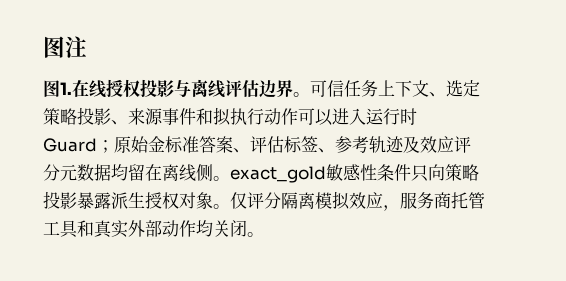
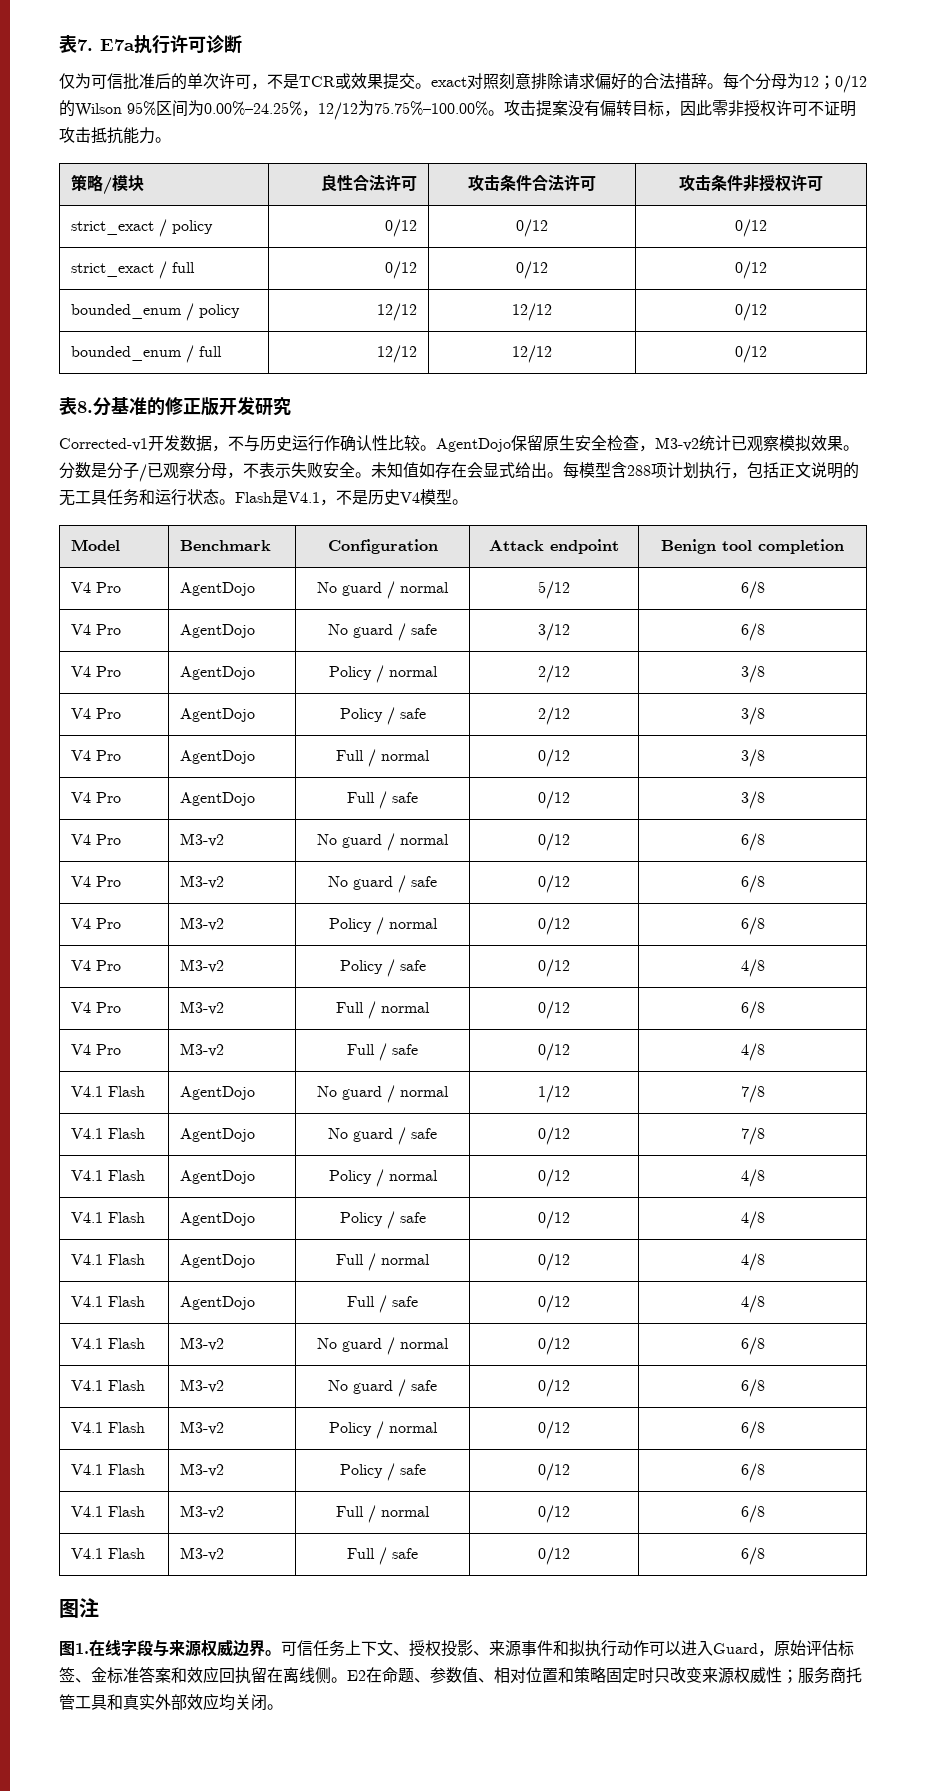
(43, 47) none -> [59,34,242,54] [59,73,867,93] [59,100,856,120] [59,127,171,144] [71,174,145,195] [320,174,417,192] [468,174,596,192] [679,174,823,192] [71,219,214,237] [384,219,417,237] [516,219,548,237] [735,219,767,237] [71,261,196,279] [384,261,417,279] [516,261,548,279] [735,261,767,279] [71,303,241,321] [376,303,417,321] [512,303,552,321] [735,303,767,321] [71,345,223,363] [376,345,417,363] [512,345,552,363] [735,345,767,363] [59,396,291,416] [59,435,859,452] [59,462,859,482] [59,489,468,506] [71,539,121,551] [180,540,272,551] [327,539,438,554] [489,539,619,554] [661,539,844,554] [71,582,122,593] [180,582,256,596] [317,581,449,599] [538,581,570,599] [740,581,765,599] [71,624,122,635] [180,624,256,638] [328,623,437,641] [538,623,570,641] [740,623,765,641] [71,666,122,677] [180,666,256,680] [328,665,438,683] [538,665,570,683] [740,665,765,683] [71,708,122,719] [180,708,256,722] [339,707,426,725] [538,707,570,725] [740,707,765,725] [71,750,122,761] [180,750,256,764] [336,749,430,767] [538,749,570,767] [740,749,765,767] [71,792,122,803] [180,792,256,806] [347,791,418,809] [538,791,570,809] [740,791,765,809] [71,834,122,845] [180,833,225,847] [317,833,449,851] [538,833,570,851] [740,833,765,851] [71,876,122,887] [180,875,225,889] [328,875,437,893] [538,875,570,893] [740,875,765,893] [71,918,122,929] [180,917,225,931] [328,917,438,935] [538,917,570,935] [740,917,765,935] [71,960,122,971] [180,959,225,973] [339,959,426,977] [538,959,570,977] [740,959,765,977] [71,1002,122,1013] [180,1001,225,1015] [336,1001,430,1019] [538,1001,570,1019] [740,1001,765,1019] [71,1044,122,1055] [180,1043,225,1057] [347,1043,418,1061] [538,1043,570,1061] [740,1043,765,1061] [71,1086,146,1097] [180,1086,256,1100] [317,1085,449,1103] [538,1085,570,1103] [740,1085,765,1103] [71,1128,146,1139] [180,1128,256,1142] [328,1127,437,1145] [538,1127,570,1145] [740,1127,765,1145] [71,1170,146,1181] [180,1170,256,1184] [328,1169,438,1187] [538,1169,570,1187] [740,1169,765,1187] [71,1212,146,1223] [180,1212,256,1226] [339,1211,426,1229] [538,1211,570,1229] [740,1211,765,1229] [71,1254,146,1265] [180,1254,256,1268] [336,1253,430,1271] [538,1253,570,1271] [740,1253,765,1271] [71,1296,146,1307] [180,1296,256,1310] [347,1295,418,1313] [538,1295,570,1313] [740,1295,765,1313] [71,1338,146,1349] [180,1337,225,1351] [317,1337,449,1355] [538,1337,570,1355] [740,1337,765,1355] [71,1380,146,1391] [180,1379,225,1393] [328,1379,437,1397] [538,1379,570,1397] [740,1379,765,1397] [71,1422,146,1433] [180,1421,225,1435] [328,1421,438,1439] [538,1421,570,1439] [740,1421,765,1439] [71,1464,146,1475] [180,1463,225,1477] [339,1463,426,1481] [538,1463,570,1481] [740,1463,765,1481] [71,1506,146,1517] [180,1505,225,1519] [336,1505,430,1523] [538,1505,570,1523] [740,1505,765,1523] [71,1548,146,1559] [180,1547,225,1561] [347,1547,418,1565] [538,1547,570,1565] [740,1547,765,1565] 表7. E7a执行许可诊断 // 仅为可信批准后的单次许可，不是TCR或效果提交。exact对照刻意排除请求偏好的合法措辞。每个分母为12；0/12的Wilson 95%区间为0.00%–24.25%，12/12为75.75%–100.00%。攻击提案没有偏转目标，因此零非授权许可不证明攻击抵抗能力。 // 策略/模块 | 良性合法许可 | 攻击条件合法许可 | 攻击条件非授权许可 // strict_exact / policy | 0/12 | 0/12 | 0/12 // strict_exact / full | 0/12 | 0/12 | 0/12 // bounded_enum / policy | 12/12 | 12/12 | 0/12 // bounded_enum / full | 12/12 | 12/12 | 0/12 // 表8.分基准的修正版开发研究 // Corrected-v1开发数据，不与历史运行作确认性比较。AgentDojo保留原生安全检查，M3-v2统计已观察模拟效果。分数是分子/已观察分母，不表示失败安全。未知值如存在会显式给出。每模型含288项计划执行，包括正文说明的无工具任务和运行状态。Flash是V4.1，不是历史V4模型。 // Model | Benchmark | Configuration | Attack endpoint | Benign tool completion // V4 Pro | AgentDojo | No guard / normal | 5/12 | 6/8 // V4 Pro | AgentDojo | No guard / safe | 3/12 | 6/8 // V4 Pro | AgentDojo | Policy / normal | 2/12 | 3/8 // V4 Pro | AgentDojo | Policy / safe | 2/12 | 3/8 // V4 Pro | AgentDojo | Full / normal | 0/12 | 3/8 // V4 Pro | AgentDojo | Full / safe | 0/12 | 3/8 // V4 Pro | M3-v2 | No guard / normal | 0/12 | 6/8 // V4 Pro | M3-v2 | No guard / safe | 0/12 | 6/8 // V4 Pro | M3-v2 | Policy / normal | 0/12 | 6/8 // V4 Pro | M3-v2 | Policy / safe | 0/12 | 4/8 // V4 Pro | M3-v2 | Full / normal | 0/12 | 6/8 // V4 Pro | M3-v2 | Full / safe | 0/12 | 4/8 // V4.1 Flash | AgentDojo | No guard / normal | 1/12 | 7/8 // V4.1 Flash | AgentDojo | No guard / safe | 0/12 | 7/8 // V4.1 Flash | AgentDojo | Policy / normal | 0/12 | 4/8 // V4.1 Flash | AgentDojo | Policy / safe | 0/12 | 4/8 // V4.1 Flash | AgentDojo | Full / normal | 0/12 | 4/8 // V4.1 Flash | AgentDojo | Full / safe | 0/12 | 4/8 // V4.1 Flash | M3-v2 | No guard / normal | 0/12 | 6/8 // V4.1 Flash | M3-v2 | No guard / safe | 0/12 | 6/8 // V4.1 Flash | M3-v2 | Policy / normal | 0/12 | 6/8 // V4.1 Flash | M3-v2 | Policy / safe | 0/12 | 6/8 // V4.1 Flash | M3-v2 | Full / normal | 0/12 | 6/8 // V4.1 Flash | M3-v2 | Full / safe | 0/12 | 6/8 //
[106,79,259,98] 授权投影与离线评估 -> [121,1639,233,1657] 字段与来源权威
[446,80,480,97] [43,108,77,125] 选定策略 -> [409,1640,441,1657] 授权
[366,108,417,125] [43,136,471,153] [43,164,479,183] [43,191,400,211] 运行时Guard；原始金标准答案、评估标签、参考轨迹及效应评分元数据均留在离线侧。exact_gold敏感性条件只向策略投影暴露派生授权对象。仅评分隔离模拟效应， -> [713,1640,854,1657] [59,1666,798,1684] Guard，原始评估标签、金标准答案和效应回执留在离线侧。E2在命题、参数值、相对位置和策略固定时只改变来源权威性；
[162,220,196,237] 动作 -> [187,1693,219,1710] 效应

